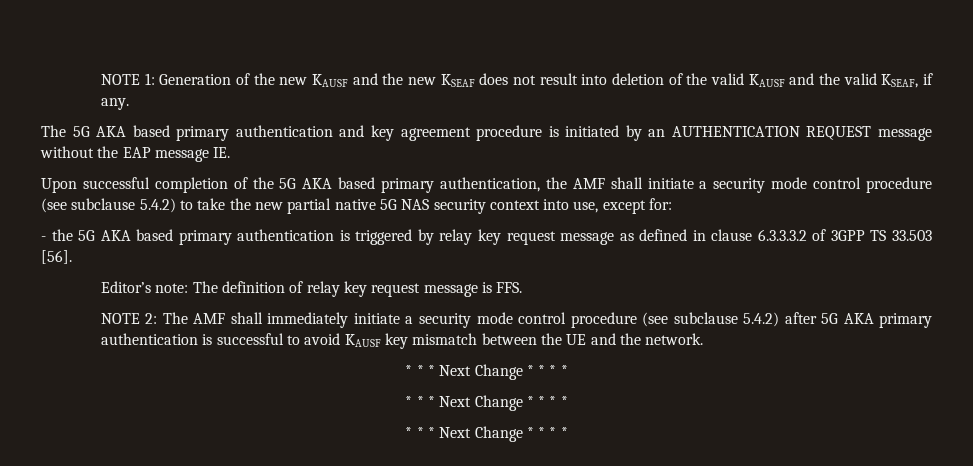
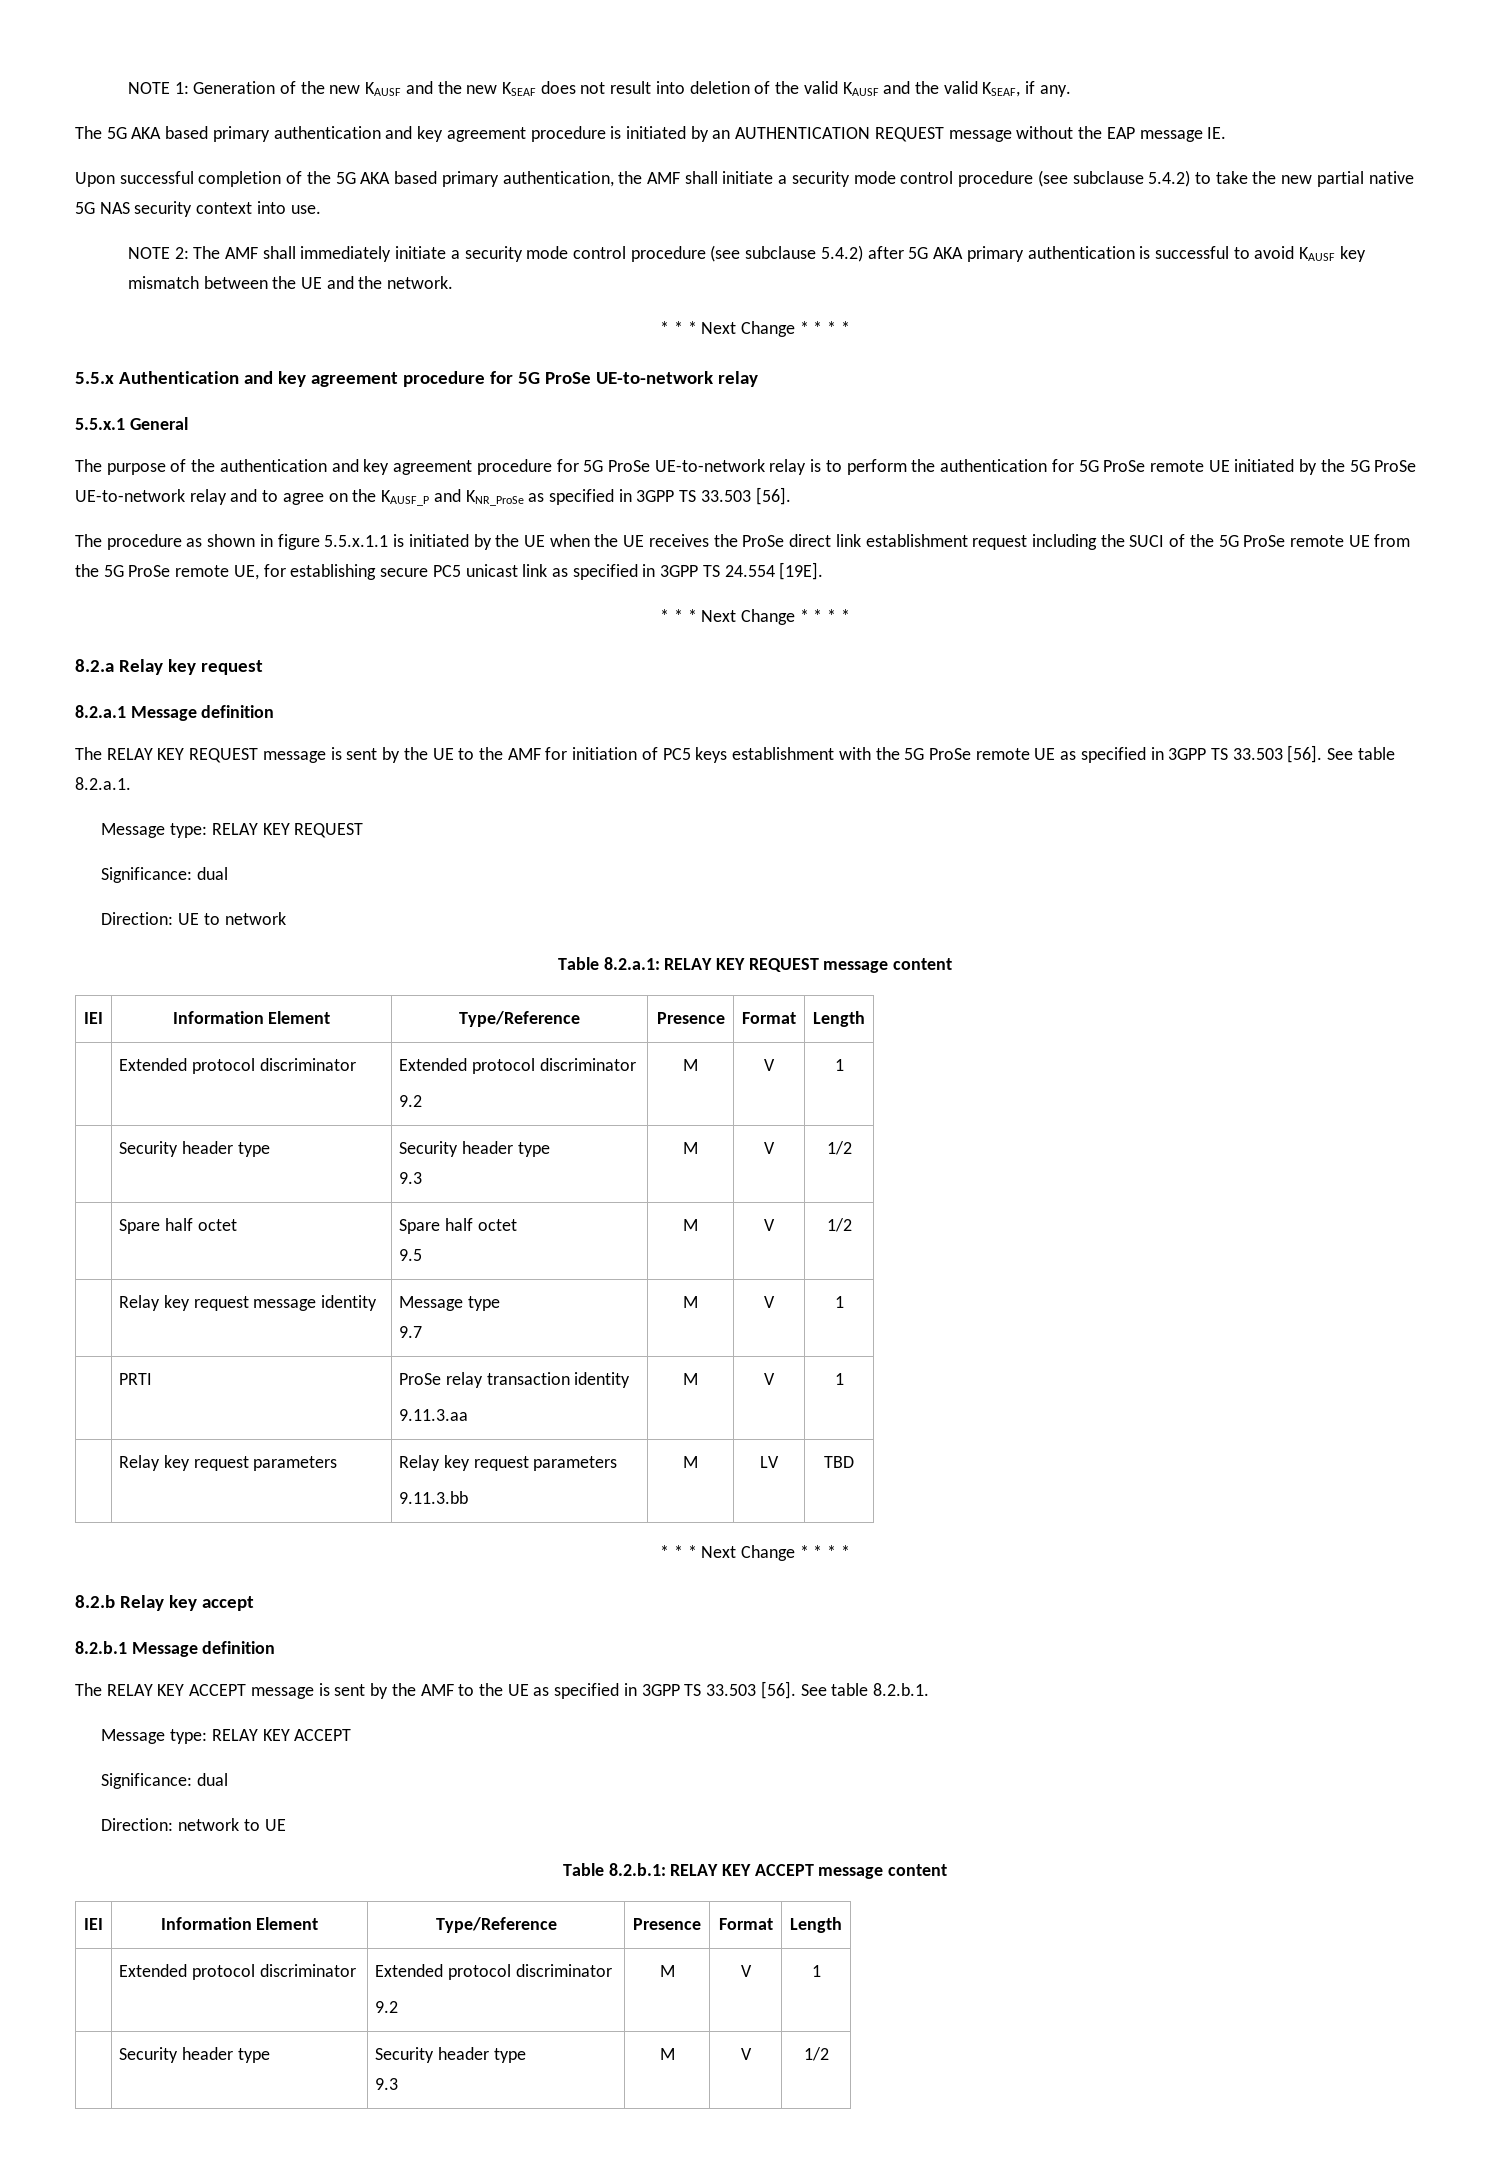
[573,198,673,214] [41,229,932,245] [41,250,72,264] [100,281,523,297] use, except for: // - the 5G AKA based primary authentication is triggered by relay key request message as defined in clause 6.3.3.3.2 of 3GPP TS 33.503 [56]. // Editor’s note: The definition of relay key request message is FFS. -> [290,205,321,214] use.
[405,395,568,411] [405,426,568,442] // * * * Next Change * * * * // * * * Next Change * * * * -> [75,371,758,387] [75,417,188,430] [75,459,1417,475] [75,487,791,506] [75,534,1411,550] [75,562,824,580] [660,609,850,625] [75,659,263,675] [75,705,275,721] [75,745,1395,763] [75,777,131,790] [101,823,364,838] [101,867,229,883] [101,912,286,925] [557,957,953,973] [84,1012,103,1024] [172,1011,331,1024] [459,1011,580,1027] [656,1012,725,1024] [742,1012,796,1024] [813,1011,865,1027] [119,1058,356,1074] [399,1058,636,1074] [399,1095,423,1107] [683,1059,698,1071] [764,1059,775,1071] [834,1059,844,1071] [119,1141,270,1157] [399,1141,550,1157] [399,1172,423,1184] [683,1142,698,1154] [764,1142,775,1154] [826,1141,852,1155] [119,1218,237,1234] [399,1218,517,1234] [399,1249,423,1261] [683,1219,698,1231] [764,1219,775,1231] [826,1218,852,1232] [119,1295,378,1311] [399,1296,500,1311] [399,1326,423,1338] [683,1296,698,1308] [764,1296,775,1308] [834,1296,844,1308] [119,1373,153,1385] [399,1372,631,1388] [399,1409,469,1421] [683,1373,698,1385] [764,1373,775,1385] [834,1373,844,1385] [119,1455,338,1471] [399,1455,618,1471] [399,1491,469,1504] [683,1456,698,1468] [760,1456,779,1468] [824,1456,854,1468] [660,1545,850,1561] [75,1595,254,1611] [75,1641,276,1657] [75,1681,929,1699] [101,1729,352,1744] [101,1773,229,1789] [101,1818,286,1831] [562,1863,948,1879] [84,1918,103,1930] [160,1917,319,1930] [435,1917,557,1933] [633,1918,701,1930] [718,1918,773,1930] [790,1917,842,1933] [119,1964,356,1980] [375,1964,612,1980] [375,2001,399,2013] [659,1965,675,1977] [740,1965,752,1977] [811,1965,821,1977] [119,2047,270,2063] [375,2047,526,2063] [375,2078,399,2090] [659,2048,675,2060] [740,2048,752,2060] [803,2047,829,2061] // 5.5.x Authentication and key agreement procedure for 5G ProSe UE-to-network relay // 5.5.x.1 General // The purpose of the authentication and key agreement procedure for 5G ProSe UE-to-network relay is to perform the authentication for 5G ProSe remote UE initiated by the 5G ProSe UE-to-network relay and to agree on the KAUSF_P and KNR_ProSe as specified in 3GPP TS 33.503 [56]. // The procedure as shown in figure 5.5.x.1.1 is initiated by the UE when the UE receives the ProSe direct link establishment request including the SUCI of the 5G ProSe remote UE from the 5G ProSe remote UE, for establishing secure PC5 unicast link as specified in 3GPP TS 24.554 [19E]. // * * * Next Change * * * * // 8.2.a Relay key request // 8.2.a.1 Message definition // The RELAY KEY REQUEST message is sent by the UE to the AMF for initiation of PC5 keys establishment with the 5G ProSe remote UE as specified in 3GPP TS 33.503 [56]. See table 8.2.a.1. // Message type: RELAY KEY REQUEST // Significance: dual // Direction: UE to network // Table 8.2.a.1: RELAY KEY REQUEST message content // IEI | Information Element | Type/Reference | Presence | Format | Length // | Extended protocol discriminator | Extended protocol discriminator // 9.2 | M | V | 1 // | Security header type | Security header type // 9.3 | M | V | 1/2 // | Spare half octet | Spare half octet // 9.5 | M | V | 1/2 // | Relay key request message identity | Message type // 9.7 | M | V | 1 // | PRTI | ProSe relay transaction identity // 9.11.3.aa | M | V | 1 // | Relay key request parameters | Relay key request parameters // 9.11.3.bb | M | LV | TBD // * * * Next Change * * * * // 8.2.b Relay key accept // 8.2.b.1 Message definition // The RELAY KEY ACCEPT message is sent by the AMF to the UE as specified in 3GPP TS 33.503 [56]. See table 8.2.b.1. // Message type: RELAY KEY ACCEPT // Significance: dual // Direction: network to UE // Table 8.2.b.1: RELAY KEY ACCEPT message content // IEI | Information Element | Type/Reference | Presence | Format | Length // | Extended protocol discriminator | Extended protocol discriminator // 9.2 | M | V | 1 // | Security header type | Security header type // 9.3 | M | V | 1/2

